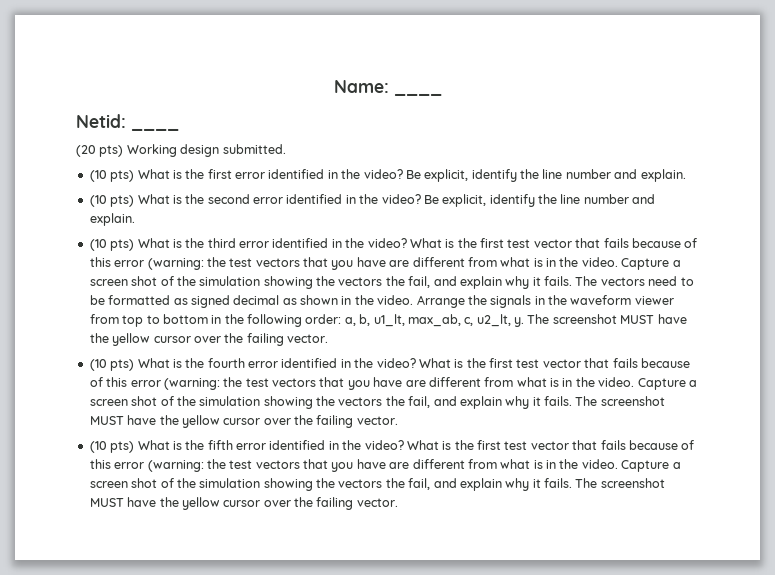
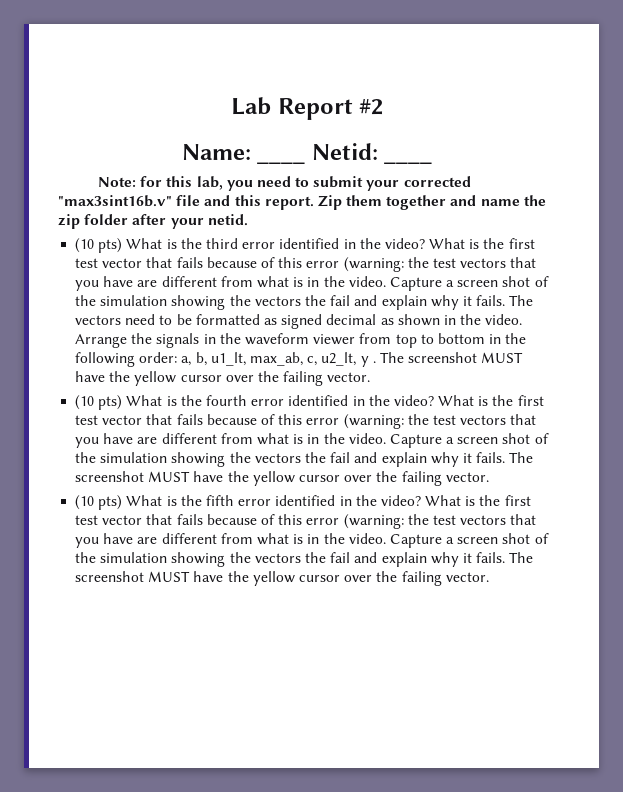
(333, 86) none -> [231,97,383,120] Lab Report #2 //
(442, 94) // -> (306, 162) none
[76,144,286,157] [89,169,686,182] [89,194,656,207] [89,213,135,226] (20 pts) Working design submitted. // (10 pts) What is the first error identified in the video? Be explicit, identify the line number and explain. // (10 pts) What is the second error identified in the video? Be explicit, identify the line number and explain. -> [97,176,471,191] [58,195,546,210] [58,214,248,229] Note: for this lab, you need to submit your corrected "max3sint16b.v" file and this report. Zip them together and name the zip folder after your netid.
[408,276,431,288] fail, -> [330,295,351,306] fail
[514,317,524,327] y. -> [360,356,376,367] y .
[408,396,431,408] fail, -> [330,452,351,463] fail
[408,478,431,490] fail, -> [330,552,351,563] fail

